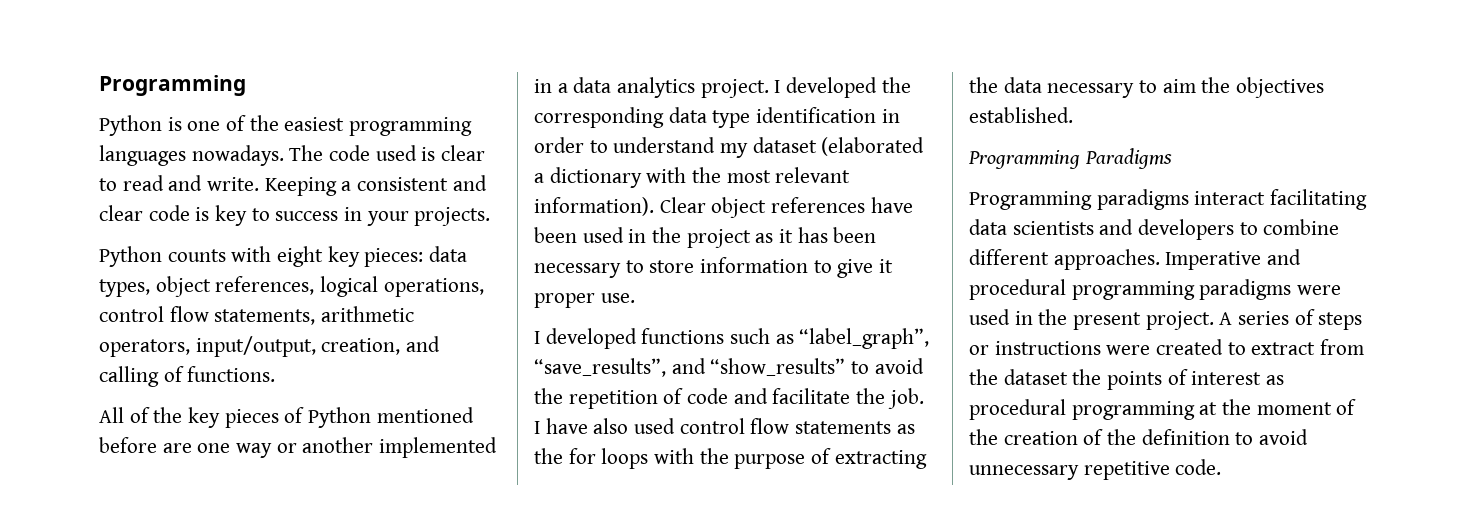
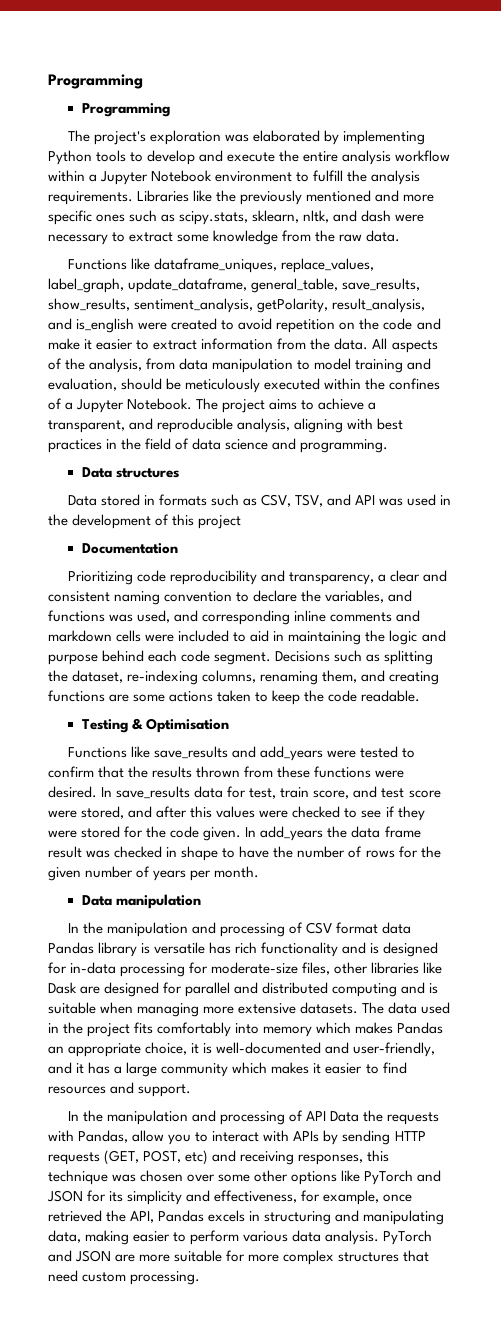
[99,75,246,96] [99,115,473,136] [99,145,486,166] [99,175,487,196] [99,205,491,226] [99,246,468,267] [99,276,484,297] [99,306,415,325] [99,336,441,357] [99,366,276,387] [99,407,474,428] [99,437,498,458] [534,77,911,98] [534,107,900,128] [534,137,925,158] [534,167,851,188] [534,197,913,218] [534,227,877,248] [534,257,894,278] [534,293,635,308] [534,328,930,349] [534,358,924,377] [534,388,924,409] [534,418,915,434] [534,448,927,469] [969,77,1325,98] [969,107,1073,123] [968,148,1172,169] [969,189,1368,210] [969,219,1340,240] [969,249,1302,270] [969,279,1342,300] [969,309,1363,330] [969,339,1365,355] [969,369,1285,390] [969,399,1357,420] [969,429,1309,445] [969,459,1222,480] Programming // Python is one of the easiest programming languages nowadays. The code used is clear to read and write. Keeping a consistent and clear code is key to success in your projects. // Python counts with eight key pieces: data types, object references, logical operations, control flow statements, arithmetic operators, input/output, creation, and calling of functions. // All of the key pieces of Python mentioned before are one way or another implemented in a data analytics project. I developed the corresponding data type identification in order to understand my dataset (elaborated a dictionary with the most relevant information). Clear object references have been used in the project as it has been necessary to store information to give it proper use. // I developed functions such as “label_graph”, “save_results”, and “show_results” to avoid the repetition of code and facilitate the job. I have also used control flow statements as the for loops with the purpose of extracting the data necessary to aim the objectives established. // Programming Paradigms // Programming paradigms interact facilitating data scientists and developers to combine different approaches. Imperative and procedural programming paradigms were used in the present project. A series of steps or instructions were created to extract from the dataset the points of interest as procedural programming at the moment of the creation of the definition to avoid unnecessary repetitive code. -> [48,74,143,89] [81,103,170,117] [67,130,425,145] [48,150,451,165] [48,170,421,185] [48,190,435,205] [48,210,425,225] [48,230,401,245] [67,258,374,273] [48,278,421,293] [48,298,426,313] [48,318,441,333] [48,338,438,353] [48,358,432,373] [48,378,441,393] [48,398,377,413] [48,418,404,433] [48,438,389,453] [81,467,179,478] [67,494,452,507] [48,514,242,529] [81,543,178,554] [67,570,448,585] [48,590,413,605] [48,610,421,625] [48,630,446,645] [48,650,434,665] [48,670,440,685] [48,690,421,705] [81,718,229,733] [67,746,416,761] [48,766,405,778] [48,786,441,799] [48,806,425,821] [48,826,421,841] [48,846,441,861] [48,866,260,881] [81,894,201,909] [67,922,412,937] [48,942,439,957] [48,962,443,977] [48,982,439,997] [48,1002,451,1017] [48,1022,444,1037] [48,1042,436,1057] [48,1062,407,1077] [48,1082,192,1097] [67,1110,440,1125] [48,1130,426,1145] [48,1150,390,1165] [48,1170,442,1185] [47,1190,413,1205] [48,1210,445,1225] [48,1230,433,1245] [48,1250,430,1265] [48,1270,201,1285] Programming // Programming // The project's exploration was elaborated by implementing Python tools to develop and execute the entire analysis workflow within a Jupyter Notebook environment to fulfill the analysis requirements. Libraries like the previously mentioned and more specific ones such as scipy.stats, sklearn, nltk, and dash were necessary to extract some knowledge from the raw data. // Functions like dataframe_uniques, replace_values, label_graph, update_dataframe, general_table, save_results, show_results, sentiment_analysis, getPolarity, result_analysis, and is_english were created to avoid repetition on the code and make it easier to extract information from the data. All aspects of the analysis, from data manipulation to model training and evaluation, should be meticulously executed within the confines of a Jupyter Notebook. The project aims to achieve a transparent, and reproducible analysis, aligning with best practices in the field of data science and programming. // Data structures // Data stored in formats such as CSV, TSV, and API was used in the development of this project // Documentation // Prioritizing code reproducibility and transparency, a clear and consistent naming convention to declare the variables, and functions was used, and corresponding inline comments and markdown cells were included to aid in maintaining the logic and purpose behind each code segment. Decisions such as splitting the dataset, re-indexing columns, renaming them, and creating functions are some actions taken to keep the code readable. // Testing & Optimisation // Functions like save_results and add_years were tested to confirm that the results thrown from these functions were desired. In save_results data for test, train score, and test score were stored, and after this values were checked to see if they were stored for the code given. In add_years the data frame result was checked in shape to have the number of rows for the given number of years per month. // Data manipulation // In the manipulation and processing of CSV format data Pandas library is versatile has rich functionality and is designed for in-data processing for moderate-size files, other libraries like Dask are designed for parallel and distributed computing and is suitable when managing more extensive datasets. The data used in the project fits comfortably into memory which makes Pandas an appropriate choice, it is well-documented and user-friendly, and it has a large community which makes it easier to find resources and support. // In the manipulation and processing of API Data the requests with Pandas, allow you to interact with APIs by sending HTTP requests (GET, POST, etc) and receiving responses, this technique was chosen over some other options like PyTorch and JSON for its simplicity and effectiveness, for example, once retrieved the API, Pandas excels in structuring and manipulating data, making easier to perform various data analysis. PyTorch and JSON are more suitable for more complex structures that need custom processing.

